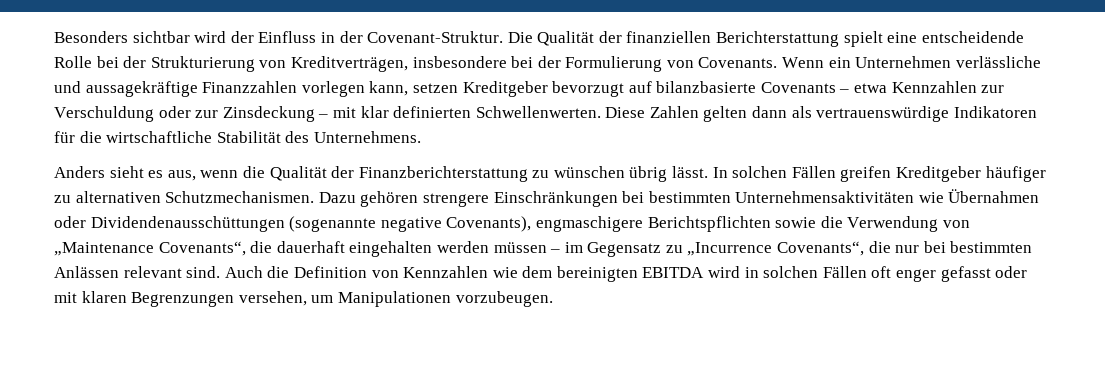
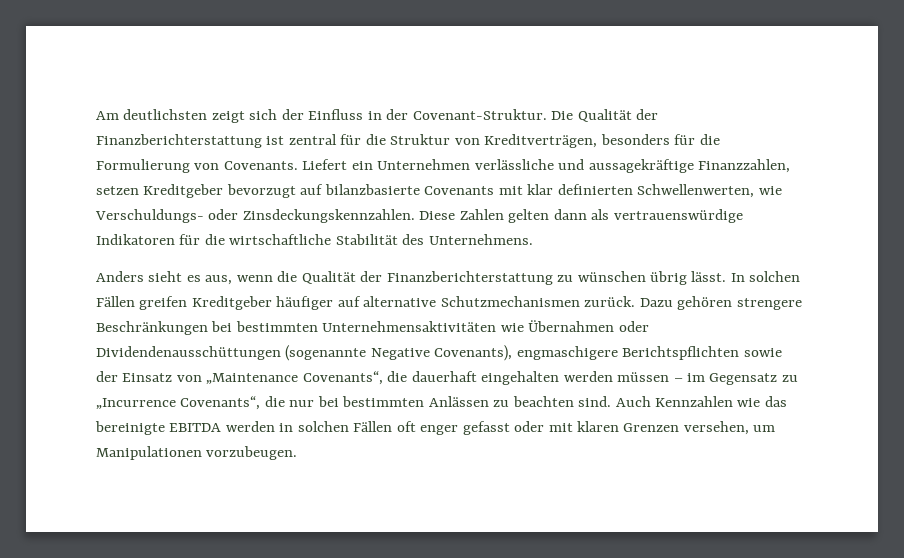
[54,31,227,43] Besonders sichtbar wird -> [96,109,278,123] Am deutlichsten zeigt sich
[626,31,1024,47] [54,56,561,72] finanziellen Berichterstattung spielt eine entscheidende Rolle bei der Strukturierung von Kreditverträgen, insbesondere bei der -> [96,134,720,148] Finanzberichterstattung ist zentral für die Struktur von Kreditverträgen, besonders für die
[782,57,825,68] Wenn -> [302,159,348,170] Liefert
[202,81,409,97] Finanzzahlen vorlegen kann, -> [698,159,791,173] Finanzzahlen,
[839,81,1005,93] [54,106,601,122] – etwa Kennzahlen zur Verschuldung oder zur Zinsdeckung – mit klar definierten Schwellenwerten. -> [498,184,782,198] [95,209,415,223] mit klar definierten Schwellenwerten, wie Verschuldungs- oder Zinsdeckungskennzahlen.
[54,191,315,203] zu alternativen Schutzmechanismen. -> [337,296,636,307] auf alternative Schutzmechanismen zurück.
[493,191,618,207] Einschränkungen -> [96,321,208,335] Beschränkungen
[380,217,442,232] negative -> [370,348,430,360] Negative
[820,216,939,232] die Verwendung -> [96,371,173,382] der Einsatz
[123,266,741,282] relevant sind. Auch die Definition von Kennzahlen wie dem bereinigten EBITDA wird -> [493,396,787,407] [95,421,275,435] zu beachten sind. Auch Kennzahlen wie das bereinigte EBITDA werden
[131,292,235,307] Begrenzungen -> [623,423,680,432] Grenzen

